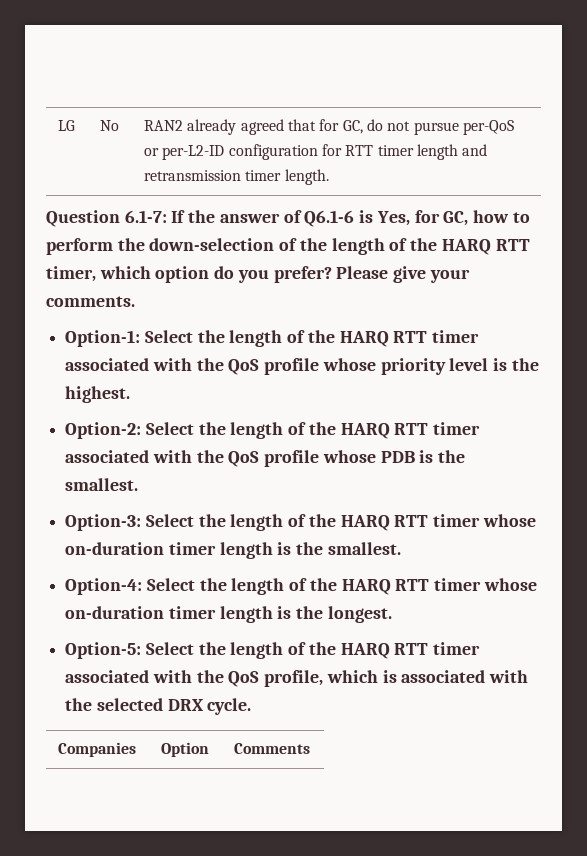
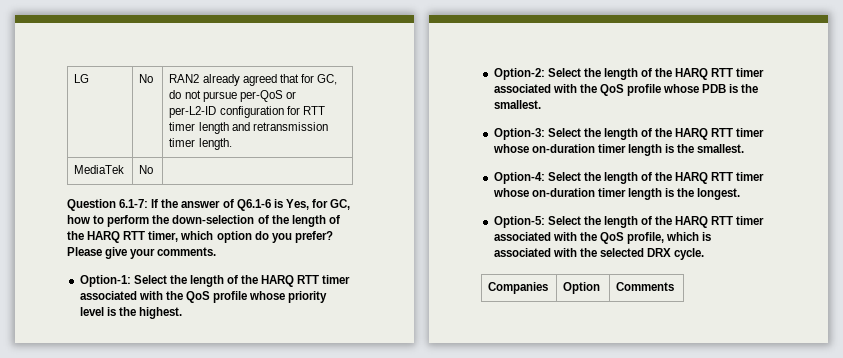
(329, 177) none -> [74,165,125,174] [139,165,154,174] // MediaTek | No |

